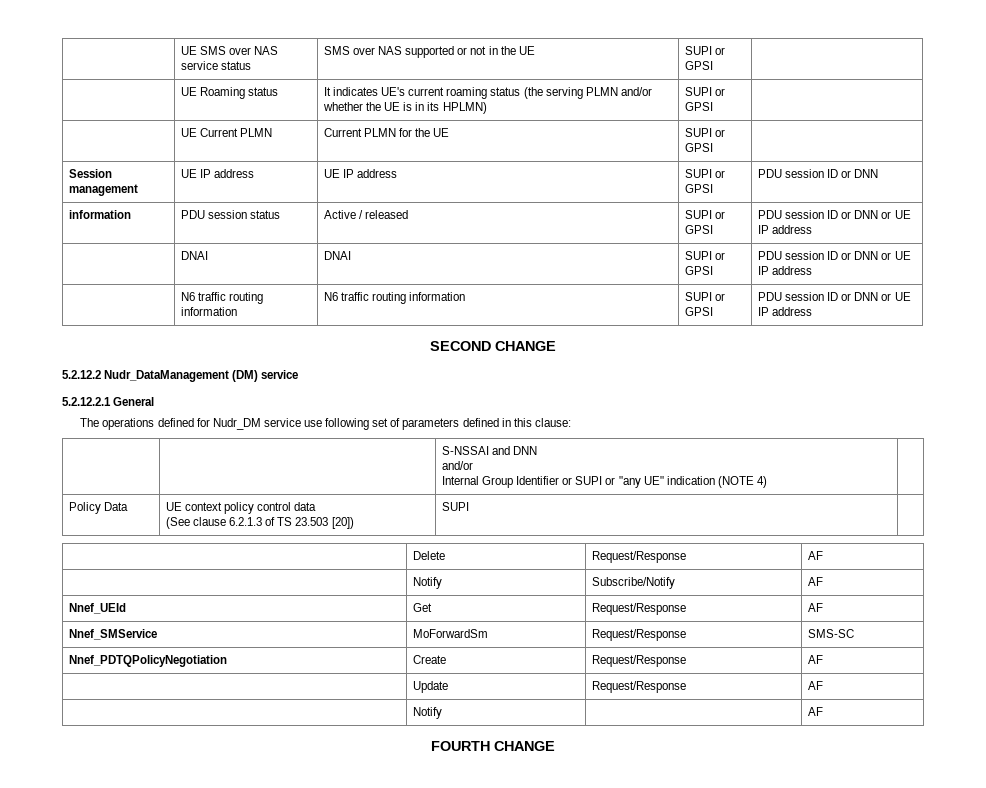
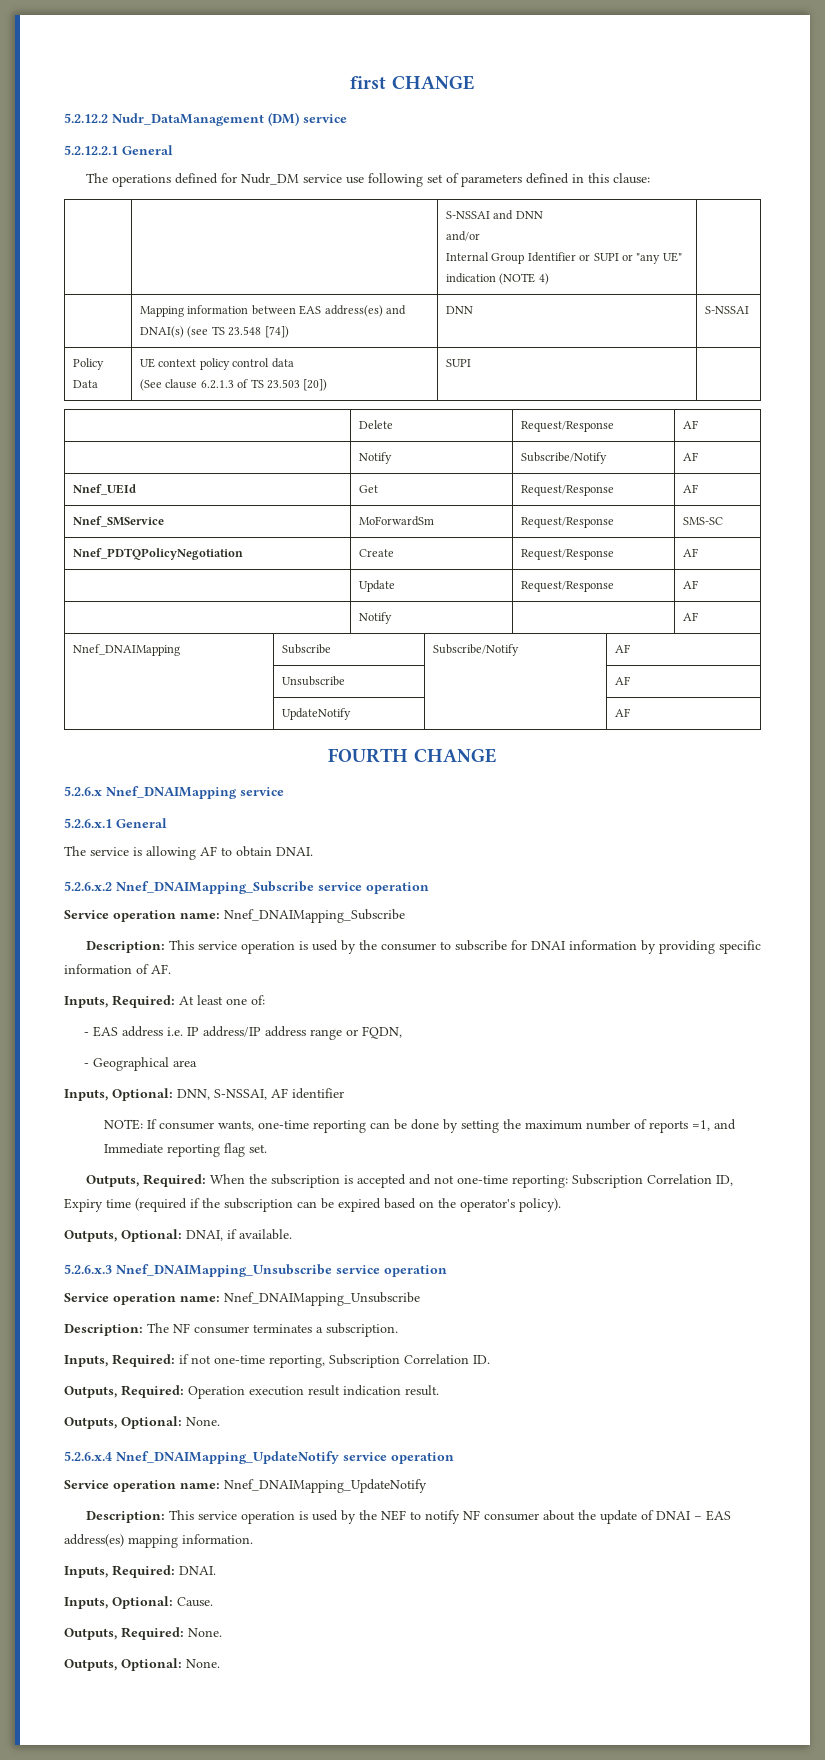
[180,46,279,55] [180,61,252,70] [323,46,535,58] [684,46,726,55] [684,61,713,70] [180,87,279,99] [323,87,652,99] [322,102,487,114] [684,87,726,96] [684,102,713,111] [180,128,273,137] [323,128,450,137] [684,128,726,137] [684,143,713,152] [68,169,112,178] [68,184,138,196] [180,169,255,178] [323,169,398,178] [684,169,726,178] [684,184,713,193] [757,169,879,178] [68,210,131,219] [180,210,281,219] [323,210,409,219] [684,210,726,219] [684,225,713,234] [757,210,911,219] [757,225,813,234] [180,251,208,260] [323,251,351,260] [684,251,726,260] [684,266,713,275] [757,251,911,260] [757,266,813,275] [180,292,264,304] [180,307,237,316] [323,292,466,304] [684,292,726,301] [684,307,713,316] [757,292,911,301] [757,307,813,316] [430,341,491,351] | UE SMS over NAS service status | SMS over NAS supported or not in the UE | SUPI or GPSI | // | UE Roaming status | It indicates UE's current roaming status (the serving PLMN and/or whether the UE is in its HPLMN) | SUPI or GPSI | // | UE Current PLMN | Current PLMN for the UE | SUPI or GPSI | // Session management | UE IP address | UE IP address | SUPI or GPSI | PDU session ID or DNN // information | PDU session status | Active / released | SUPI or GPSI | PDU session ID or DNN or UE IP address // | DNAI | DNAI | SUPI or GPSI | PDU session ID or DNN or UE IP address // | N6 traffic routing information | N6 traffic routing information | SUPI or GPSI | PDU session ID or DNN or UE IP address // SECOND -> [350,76,387,89] first
(767, 482) none -> [140,305,406,317] [140,326,289,338] [446,306,474,314] [705,306,750,314] // | Mapping information between EAS address(es) and DNAI(s) (see TS 23.548 [74]) | DNN | S-NSSAI
[431,741,555,751] // FOURTH CHANGE -> [73,644,181,656] [282,644,332,654] [433,644,520,656] [615,644,631,653] [282,676,346,686] [615,676,631,685] [282,708,352,720] [615,708,631,717] [328,748,497,763] [64,786,284,799] [64,818,167,828] [64,846,313,860] [64,881,429,894] [64,909,405,923] [85,940,761,954] [64,964,171,974] [64,995,265,1008] [83,1026,402,1040] [83,1057,197,1071] [64,1088,344,1101] [103,1119,736,1133] [103,1143,267,1157] [85,1174,733,1188] [64,1198,561,1212] [64,1229,292,1242] [64,1264,447,1277] [64,1292,420,1306] [64,1323,398,1337] [64,1354,490,1368] [64,1385,439,1399] [64,1416,220,1429] [64,1451,454,1464] [64,1479,427,1493] [85,1510,731,1524] [64,1534,253,1548] [64,1565,216,1578] [64,1596,213,1609] [64,1627,222,1640] [64,1658,220,1671] // Nnef_DNAIMapping | Subscribe | Subscribe/Notify | AF // | Unsubscribe | | AF // | UpdateNotify | | AF // FOURTH CHANGE // 5.2.6.x Nnef_DNAIMapping service // 5.2.6.x.1 General // The service is allowing AF to obtain DNAI. // 5.2.6.x.2 Nnef_DNAIMapping_Subscribe service operation // Service operation name: Nnef_DNAIMapping_Subscribe // Description: This service operation is used by the consumer to subscribe for DNAI information by providing specific information of AF. // Inputs, Required: At least one of: // - EAS address i.e. IP address/IP address range or FQDN, // - Geographical area // Inputs, Optional: DNN, S-NSSAI, AF identifier // NOTE: If consumer wants, one-time reporting can be done by setting the maximum number of reports =1, and Immediate reporting flag set. // Outputs, Required: When the subscription is accepted and not one-time reporting: Subscription Correlation ID, Expiry time (required if the subscription can be expired based on the operator's policy). // Outputs, Optional: DNAI, if available. // 5.2.6.x.3 Nnef_DNAIMapping_Unsubscribe service operation // Service operation name: Nnef_DNAIMapping_Unsubscribe // Description: The NF consumer terminates a subscription. // Inputs, Required: if not one-time reporting, Subscription Correlation ID. // Outputs, Required: Operation execution result indication result. // Outputs, Optional: None. // 5.2.6.x.4 Nnef_DNAIMapping_UpdateNotify service operation // Service operation name: Nnef_DNAIMapping_UpdateNotify // Description: This service operation is used by the NEF to notify NF consumer about the update of DNAI – EAS address(es) mapping information. // Inputs, Required: DNAI. // Inputs, Optional: Cause. // Outputs, Required: None. // Outputs, Optional: None.

